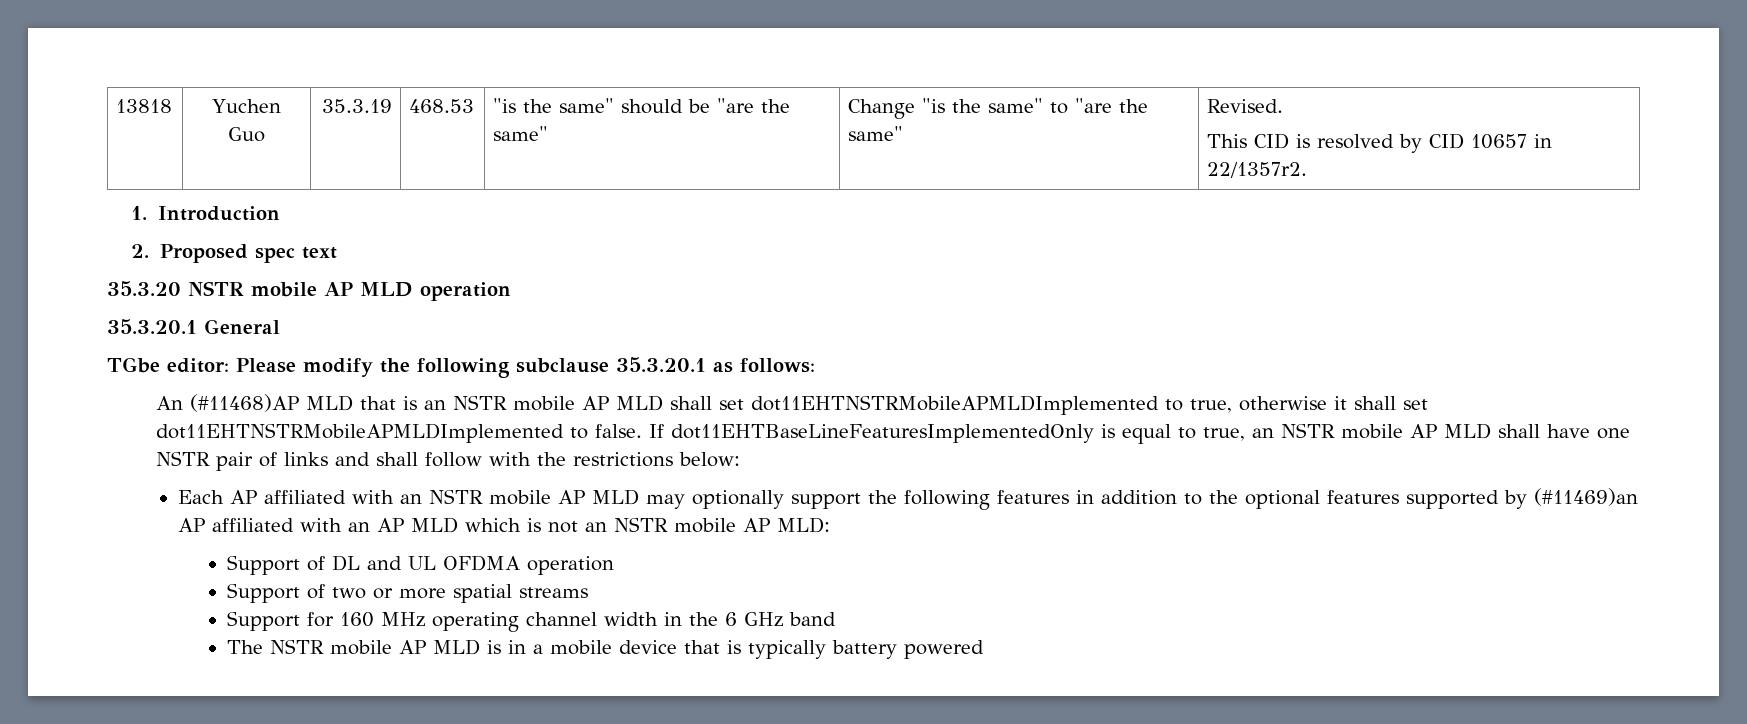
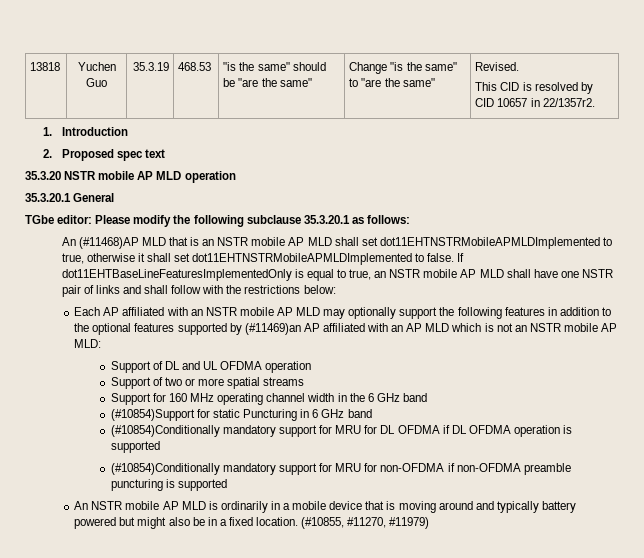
[226,640,263,654] The -> [110,409,372,421] [110,425,573,437] [110,441,160,453] [110,463,571,475] [110,479,227,491] [74,501,89,510] (#10854)Support for static Puncturing in 6 GHz band // (#10854)Conditionally mandatory support for MRU for DL OFDMA if DL OFDMA operation is supported // (#10854)Conditionally mandatory support for MRU for non-OFDMA if non-OFDMA preamble puncturing is supported // An
(501, 647) none -> [220,501,268,513] ordinarily
[747,640,984,659] typically battery powered -> [398,501,576,513] [74,517,430,529] moving around and typically battery powered but might also be in a fixed location. (#10855, #11270, #11979)

